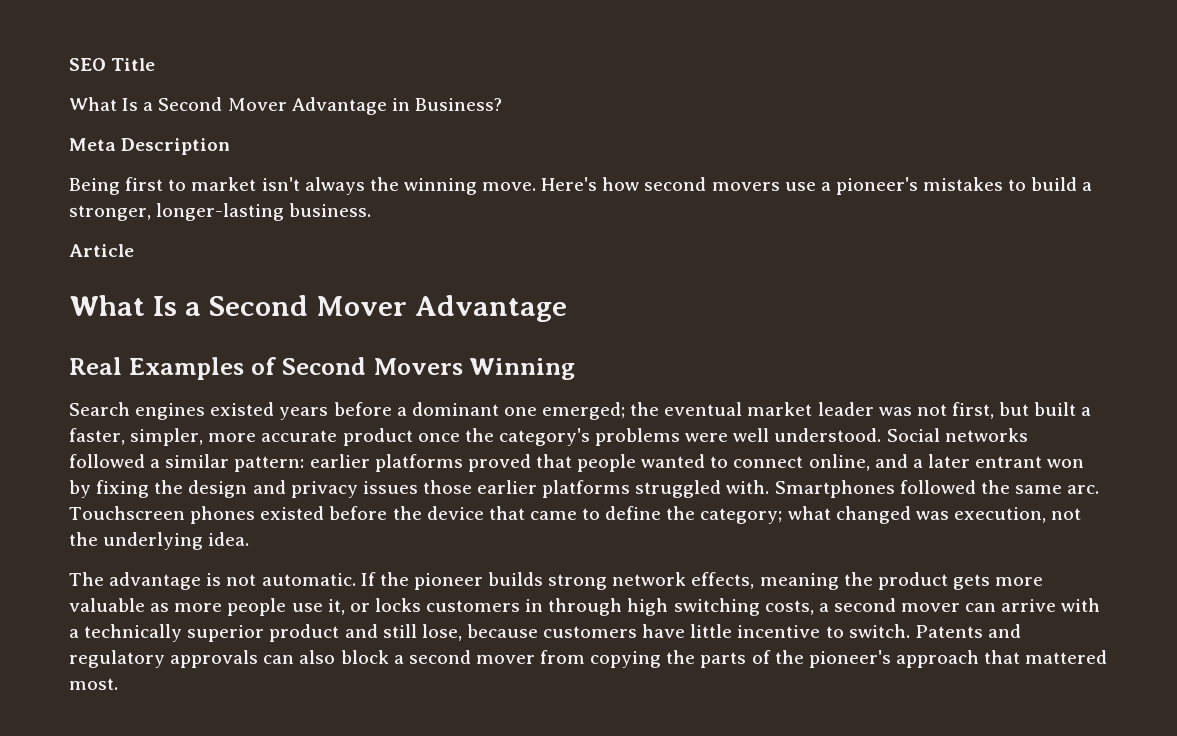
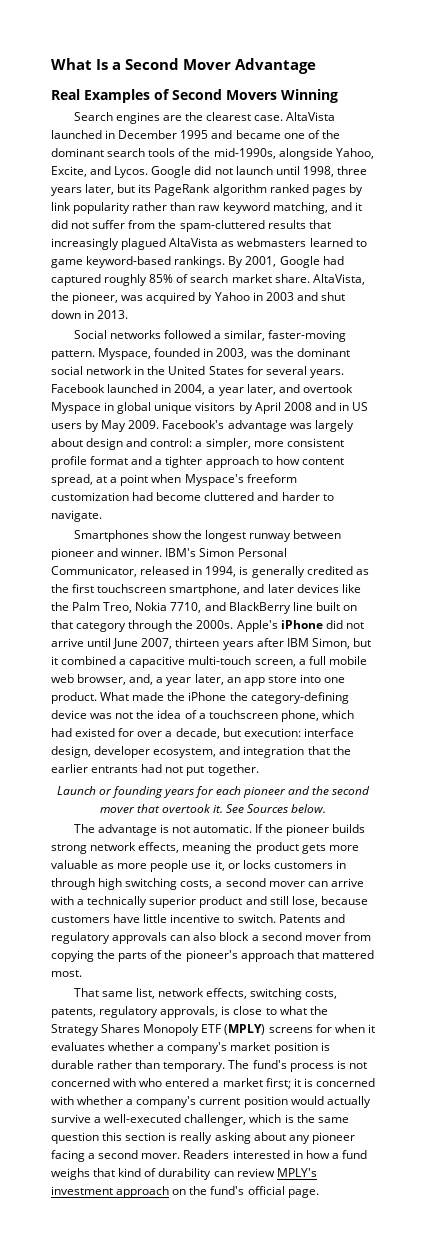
[69,58,156,71] [69,97,502,115] [69,138,231,155] [69,177,1093,195] [69,203,372,221] [69,244,134,257] SEO Title // What Is a Second Mover Advantage in Business? // Meta Description // Being first to market isn't always the winning move. Here's how second movers use a pioneer's mistakes to build a stronger, longer-lasting business. // Article // -> (51, 64) none
[210,402,1092,420] [69,428,1028,446] [69,454,1085,472] [69,480,1100,498] [69,506,1082,524] [69,532,250,550] existed years before a dominant one emerged; the eventual market leader was not first, but built a faster, simpler, more accurate product once the category's problems were well understood. Social networks followed a similar pattern: earlier platforms proved that people wanted to connect online, and a later entrant won by fixing the design and privacy issues those earlier platforms struggled with. Smartphones followed the same arc. Touchscreen phones existed before the device that came to define the category; what changed was execution, not the underlying idea. -> [162,112,336,121] [51,130,340,139] [51,148,374,160] [51,166,367,178] [51,184,363,196] [51,202,362,214] [51,220,331,232] [51,238,367,250] [51,256,344,268] [51,274,365,286] [51,292,345,304] [51,310,129,319] [73,330,347,342] [51,348,350,360] [51,366,344,378] [51,384,353,396] [51,402,369,414] [51,420,354,432] [51,438,344,450] [51,456,344,468] [51,474,297,486] [51,492,334,501] [51,510,102,522] [73,530,342,542] [51,548,287,560] [51,566,369,578] [51,584,361,596] [51,602,357,614] [51,620,364,632] [51,638,371,650] [51,656,367,668] [51,674,346,686] [51,692,349,704] [51,710,354,722] [51,728,354,739] [51,746,351,758] [51,764,259,776] [56,786,371,798] [99,804,327,813] are the clearest case. AltaVista launched in December 1995 and became one of the dominant search tools of the mid-1990s, alongside Yahoo, Excite, and Lycos. Google did not launch until 1998, three years later, but its PageRank algorithm ranked pages by link popularity rather than raw keyword matching, and it did not suffer from the spam-cluttered results that increasingly plagued AltaVista as webmasters learned to game keyword-based rankings. By 2001, Google had captured roughly 85% of search market share. AltaVista, the pioneer, was acquired by Yahoo in 2003 and shut down in 2013. // Social networks followed a similar, faster-moving pattern. Myspace, founded in 2003, was the dominant social network in the United States for several years. Facebook launched in 2004, a year later, and overtook Myspace in global unique visitors by April 2008 and in US users by May 2009. Facebook's advantage was largely about design and control: a simpler, more consistent profile format and a tighter approach to how content spread, at a point when Myspace's freeform customization had become cluttered and harder to navigate. // Smartphones show the longest runway between pioneer and winner. IBM's Simon Personal Communicator, released in 1994, is generally credited as the first touchscreen smartphone, and later devices like the Palm Treo, Nokia 7710, and BlackBerry line built on that category through the 2000s. Apple's iPhone did not arrive until June 2007, thirteen years after IBM Simon, but it combined a capacitive multi-touch screen, a full mobile web browser, and, a year later, an app store into one product. What made the iPhone the category-defining device was not the idea of a touchscreen phone, which had existed for over a decade, but execution: interface design, developer ecosystem, and integration that the earlier entrants had not put together. // Launch or founding years for each pioneer and the second mover that overtook it. See Sources below.
(118, 684) none -> [73,988,338,1000] [51,1006,328,1018] [51,1024,375,1036] [51,1042,330,1054] [51,1060,367,1072] [51,1078,375,1089] [51,1096,371,1108] [51,1114,349,1126] [51,1132,355,1144] [51,1150,367,1162] [51,1168,317,1180] [51,1186,319,1198] // That same list, network effects, switching costs, patents, regulatory approvals, is close to what the Strategy Shares Monopoly ETF (MPLY) screens for when it evaluates whether a company's market position is durable rather than temporary. The fund's process is not concerned with who entered a market first; it is concerned with whether a company's current position would actually survive a well-executed challenger, which is the same question this section is really asking about any pioneer facing a second mover. Readers interested in how a fund weighs that kind of durability can review MPLY's investment approach on the fund's official page.

